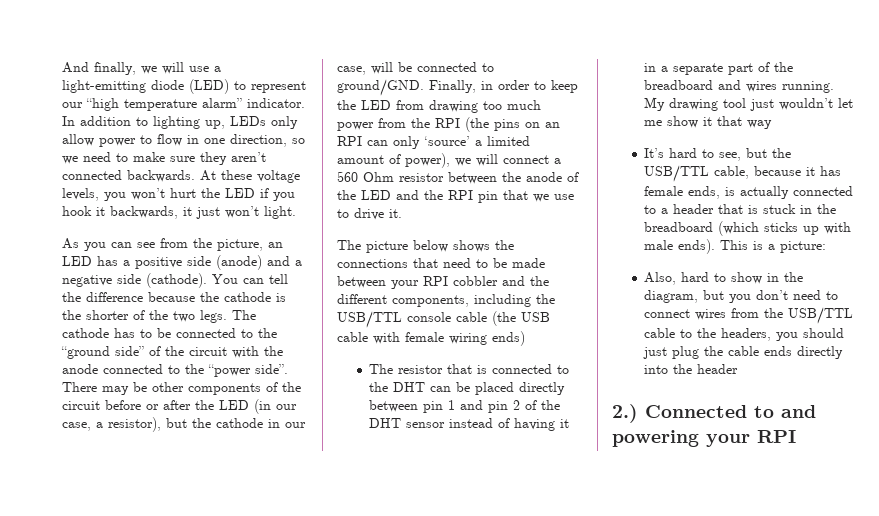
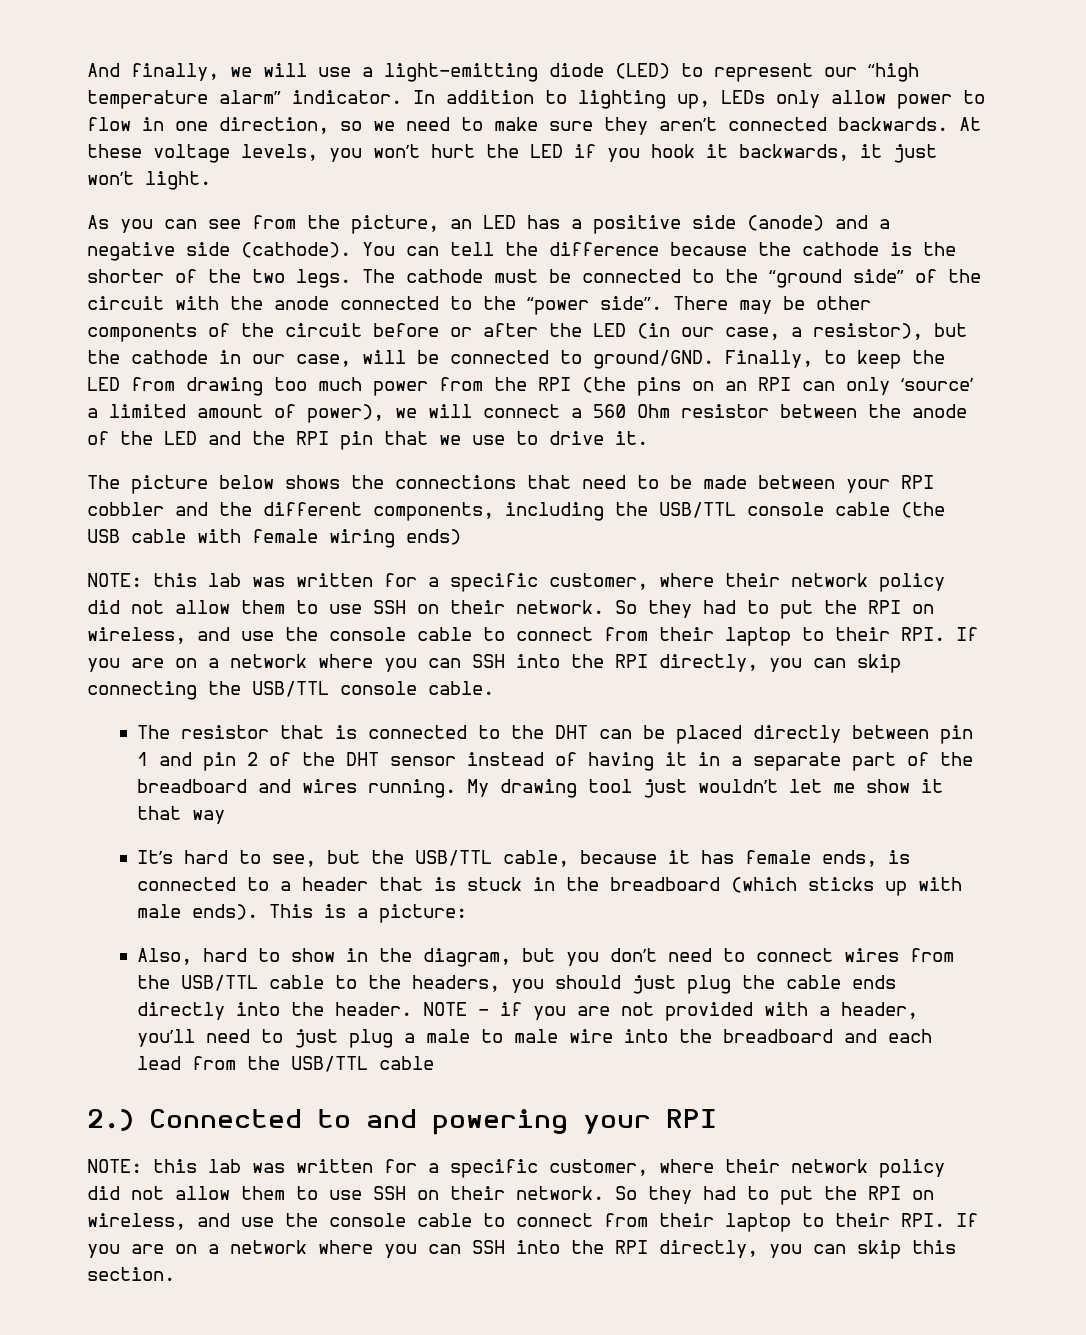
[114,328,152,338] has to -> [494,269,538,283] must
[481,80,530,90] in order -> (813, 359) none
(525, 338) none -> [87,573,945,592] [87,600,934,619] [87,627,978,646] [87,654,901,673] [87,681,494,700] // NOTE: this lab was written for a specific customer, where their network policy did not allow them to use SSH on their network. So they had to put the RPI on wireless, and use the console cable to connect from their laptop to their RPI. If you are on a network where you can SSH into the RPI directly, you can skip connecting the USB/TTL console cable.
[740,186,790,199] actually -> (910, 857) none
[697,364,739,374] header -> [334,1002,918,1021] [136,1029,932,1048] [136,1056,434,1072] header. NOTE – if you are not provided with a header, you’ll need to just plug a male to male wire into the breadboard and each lead from the USB/TTL cable
(796, 436) none -> [87,1159,945,1178] [87,1186,934,1205] [87,1213,978,1232] [87,1240,956,1259] [87,1267,175,1281] // NOTE: this lab was written for a specific customer, where their network policy did not allow them to use SSH on their network. So they had to put the RPI on wireless, and use the console cable to connect from their laptop to their RPI. If you are on a network where you can SSH into the RPI directly, you can skip this section.

